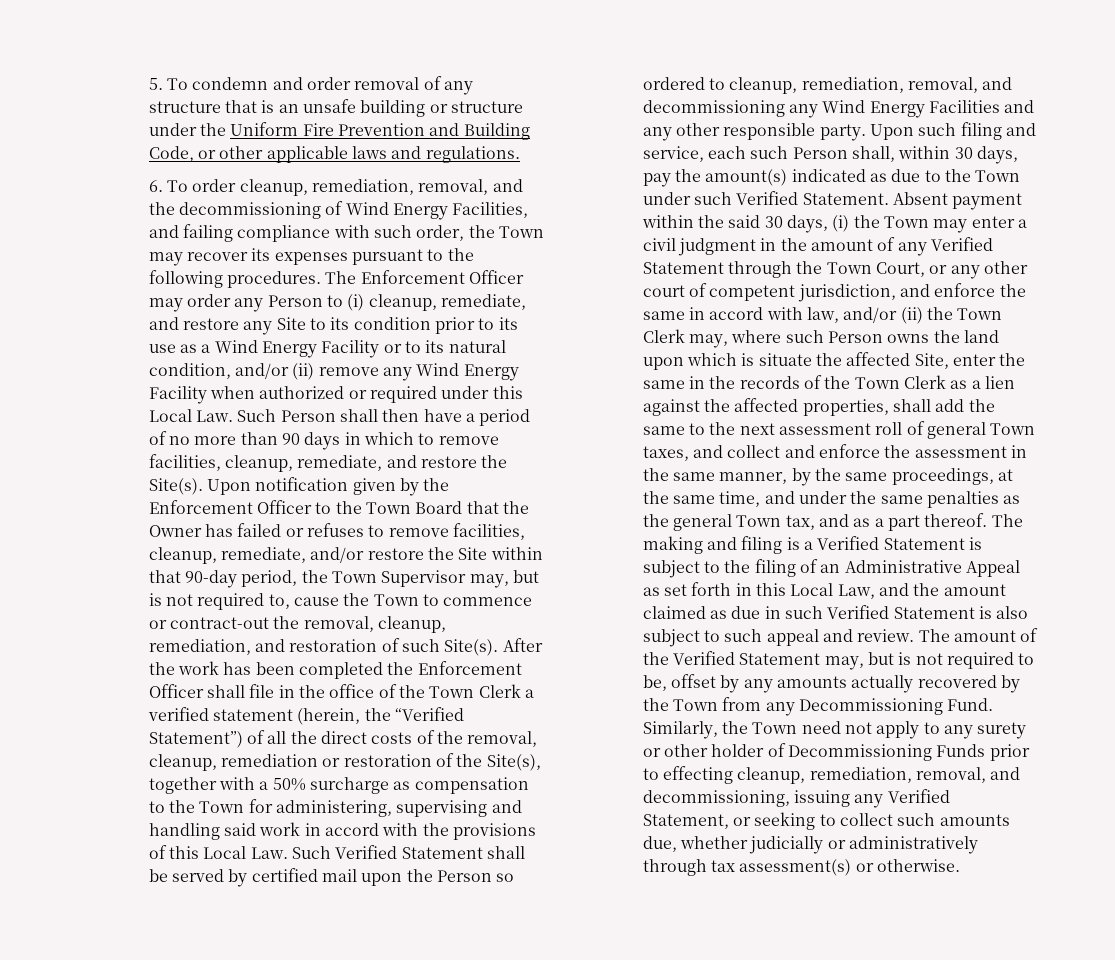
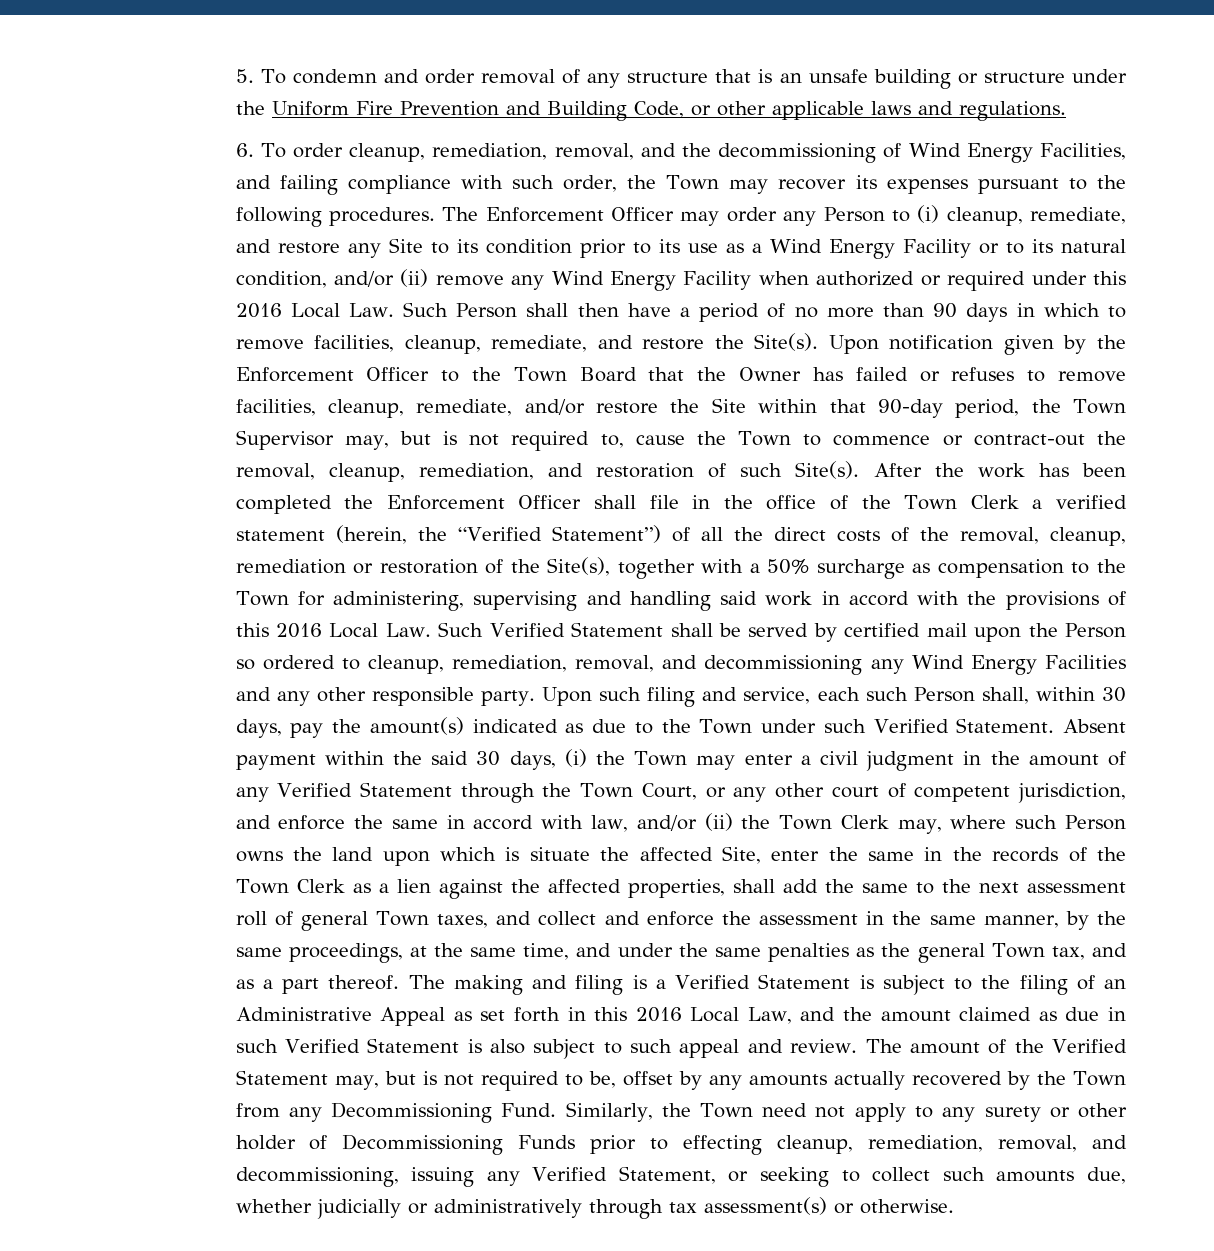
(523, 392) none -> [235,303,282,318] 2016
(199, 852) none -> [275,623,322,638] 2016
(786, 589) none -> [635,1007,682,1022] 2016

